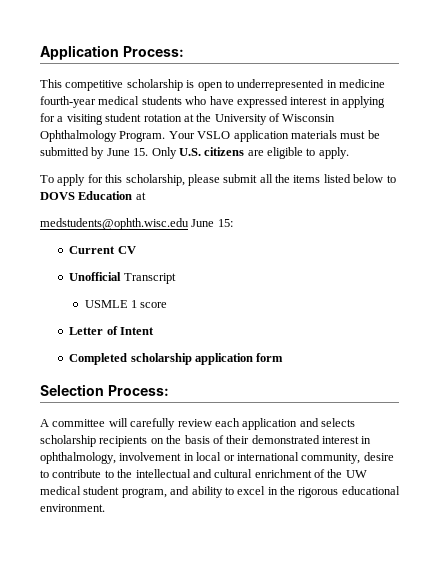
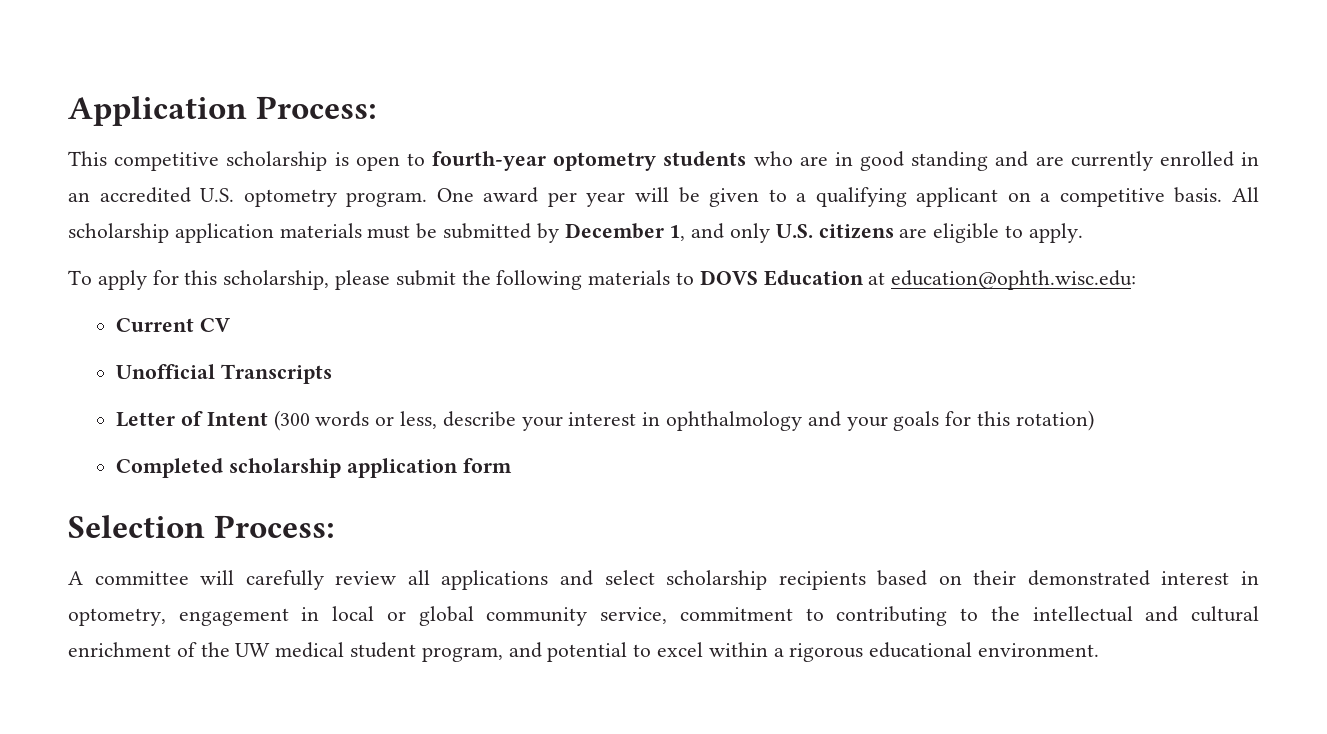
[237,79,385,91] [40,96,385,108] [40,113,336,125] [40,130,231,142] underrepresented in medicine fourth-year medical students who have expressed interest in applying for a visiting student rotation at the University of Wisconsin Ophthalmology Program. Your VSLO -> [432,151,1259,171] [68,187,1259,207] [68,223,169,243] fourth-year optometry students who are in good standing and are currently enrolled in an accredited U.S. optometry program. One award per year will be given to a qualifying applicant on a competitive basis. All scholarship
[106,147,177,159] June 15. Only -> [564,223,771,243] December 1, and only
[259,174,384,183] all the items listed below -> [461,270,671,290] the following materials
[40,218,233,230] // medstudents@ophth.wisc.edu June 15: -> [891,270,1137,290] education@ophth.wisc.edu:
[123,273,176,284] [84,300,168,308] Transcript // USMLE 1 score -> [220,364,332,384] Transcripts
(154, 331) none -> [273,410,1094,431] (300 words or less, describe your interest in ophthalmology and your goals for this rotation)
[214,418,355,430] [40,435,224,447] each application and selects scholarship recipients on the basis of -> [407,570,962,590] all applications and select scholarship recipients based on
[40,452,182,464] ophthalmology, involvement -> [68,608,289,626] optometry, engagement
[236,452,394,464] [40,469,102,478] international community, desire to contribute -> [418,606,948,626] global community service, commitment to contributing
[191,486,223,498] ability -> [547,642,628,662] potential
[267,486,295,495] in the -> [708,642,784,657] within a

